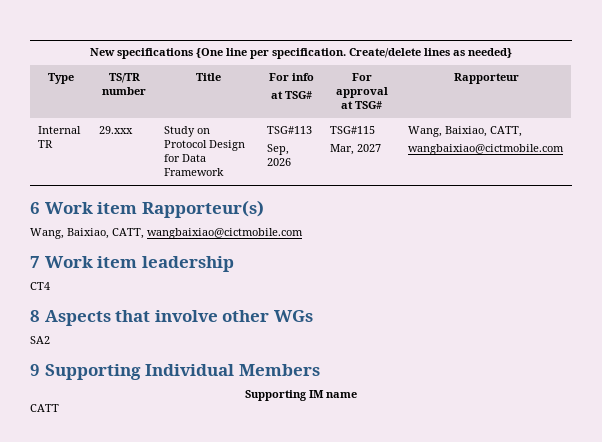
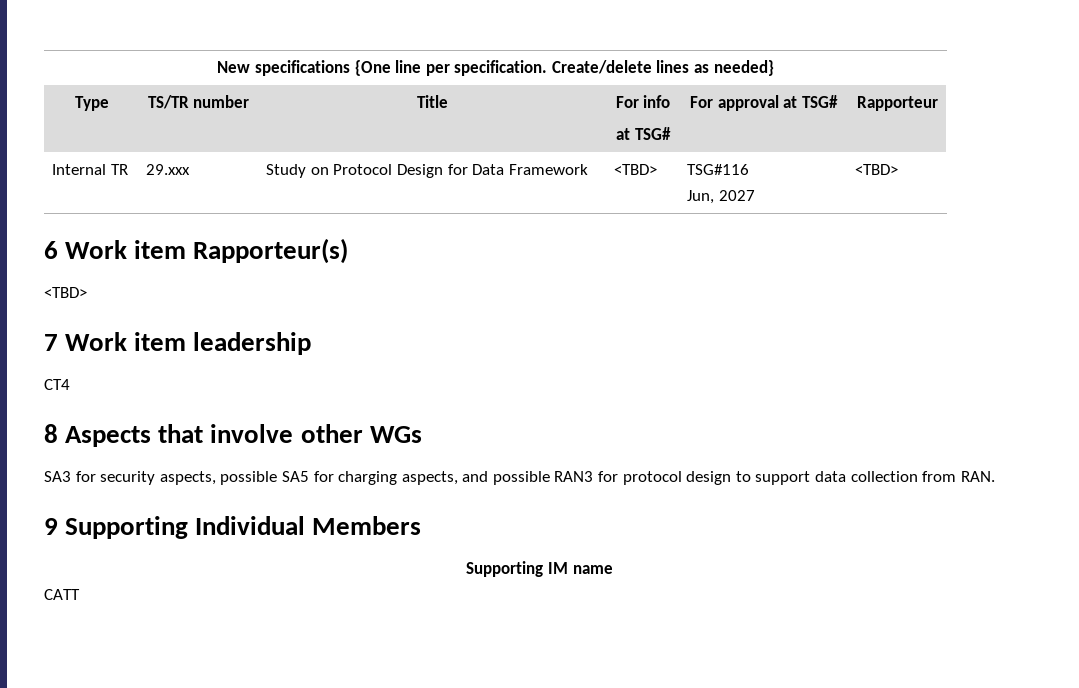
[266,126,312,134] [266,144,289,155] [266,158,291,166] [329,126,375,134] [329,144,381,155] [407,126,522,137] [407,144,564,155] TSG#113 // Sep, 2026 | TSG#115 // Mar, 2027 | Wang, Baixiao, CATT, // wangbaixiao@cictmobile.com -> [614,164,658,175] [687,164,750,175] [687,190,755,204] [855,164,899,175] <TBD> | TSG#116 // Jun, 2027 | <TBD>
[30,228,303,239] Wang, Baixiao, CATT, wangbaixiao@cictmobile.com -> [44,287,87,298] <TBD>
[30,336,50,344] SA2 -> [44,471,995,485] SA3 for security aspects, possible SA5 for charging aspects, and possible RAN3 for protocol design to support data collection from RAN.

